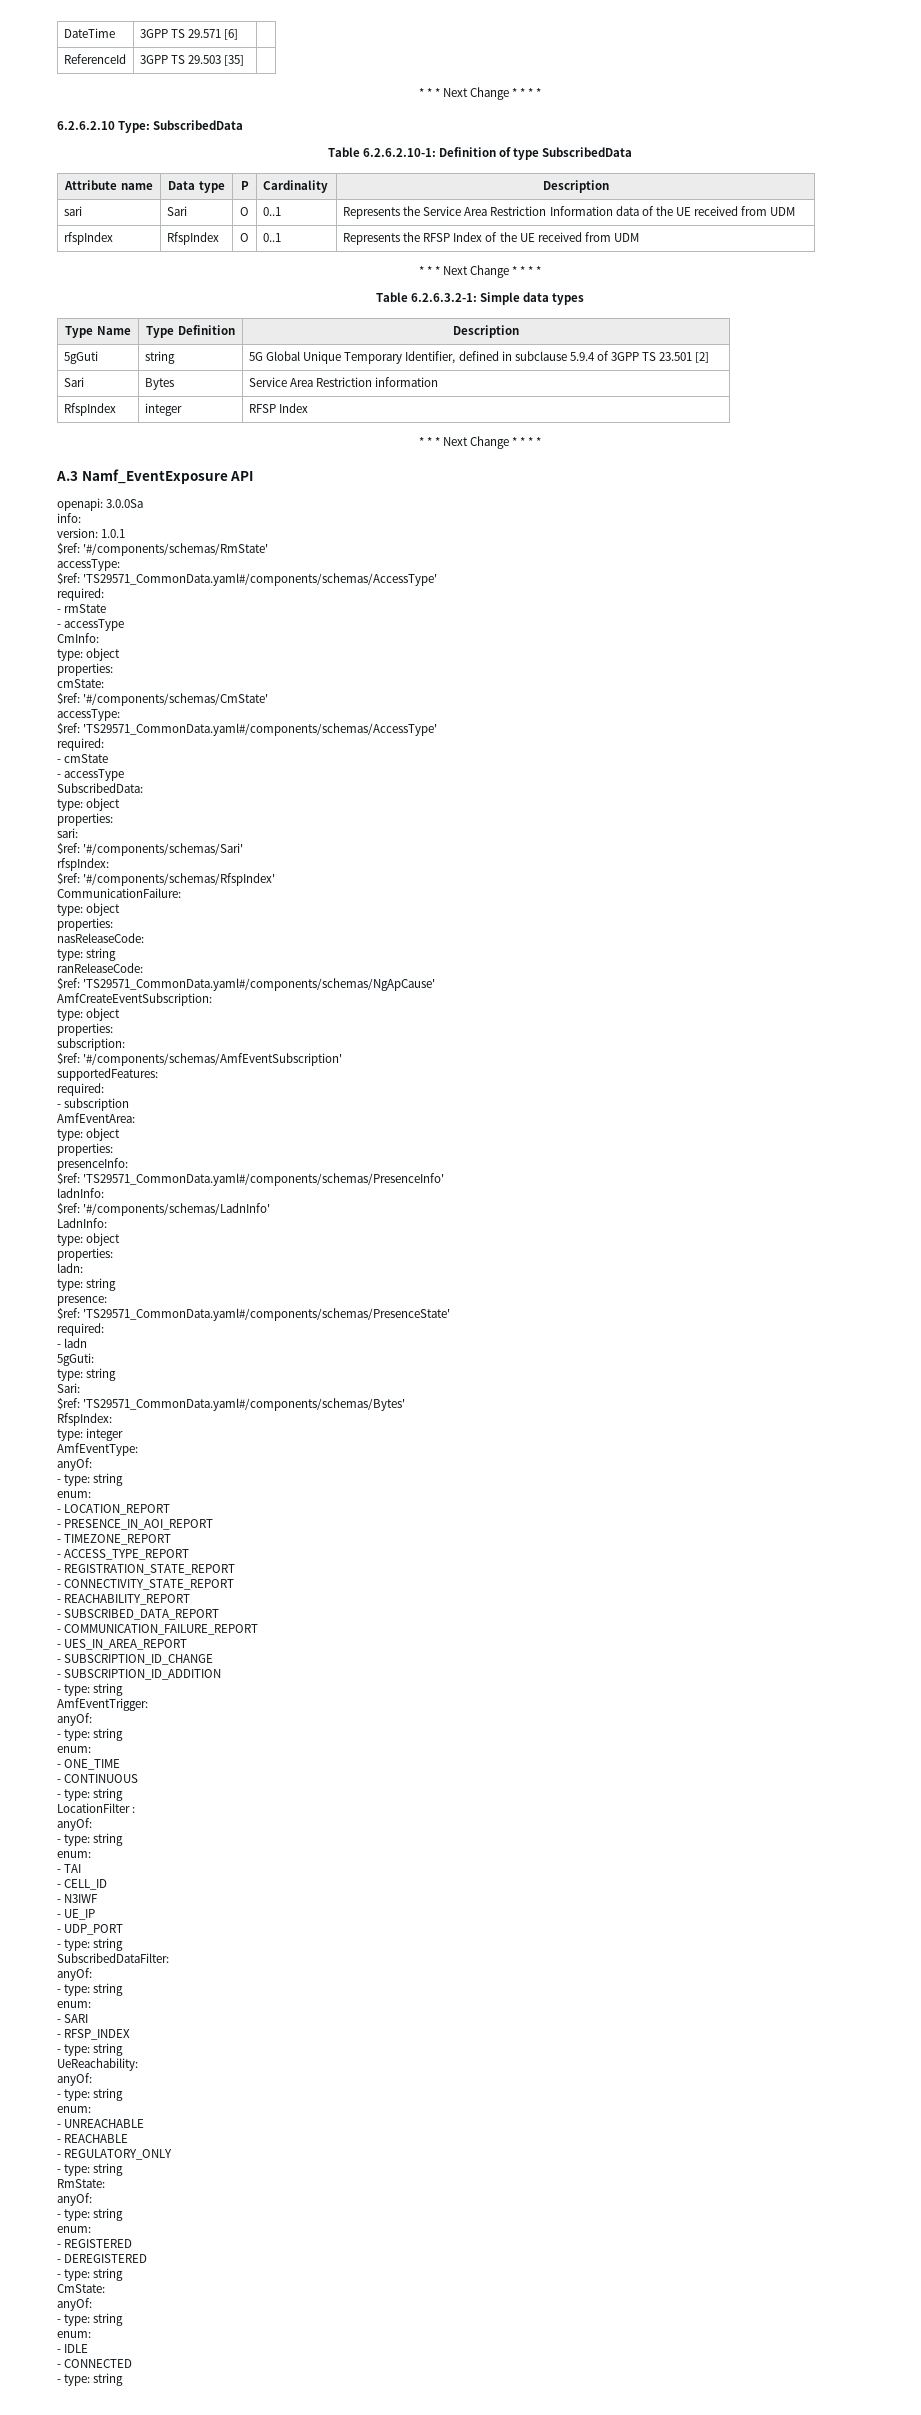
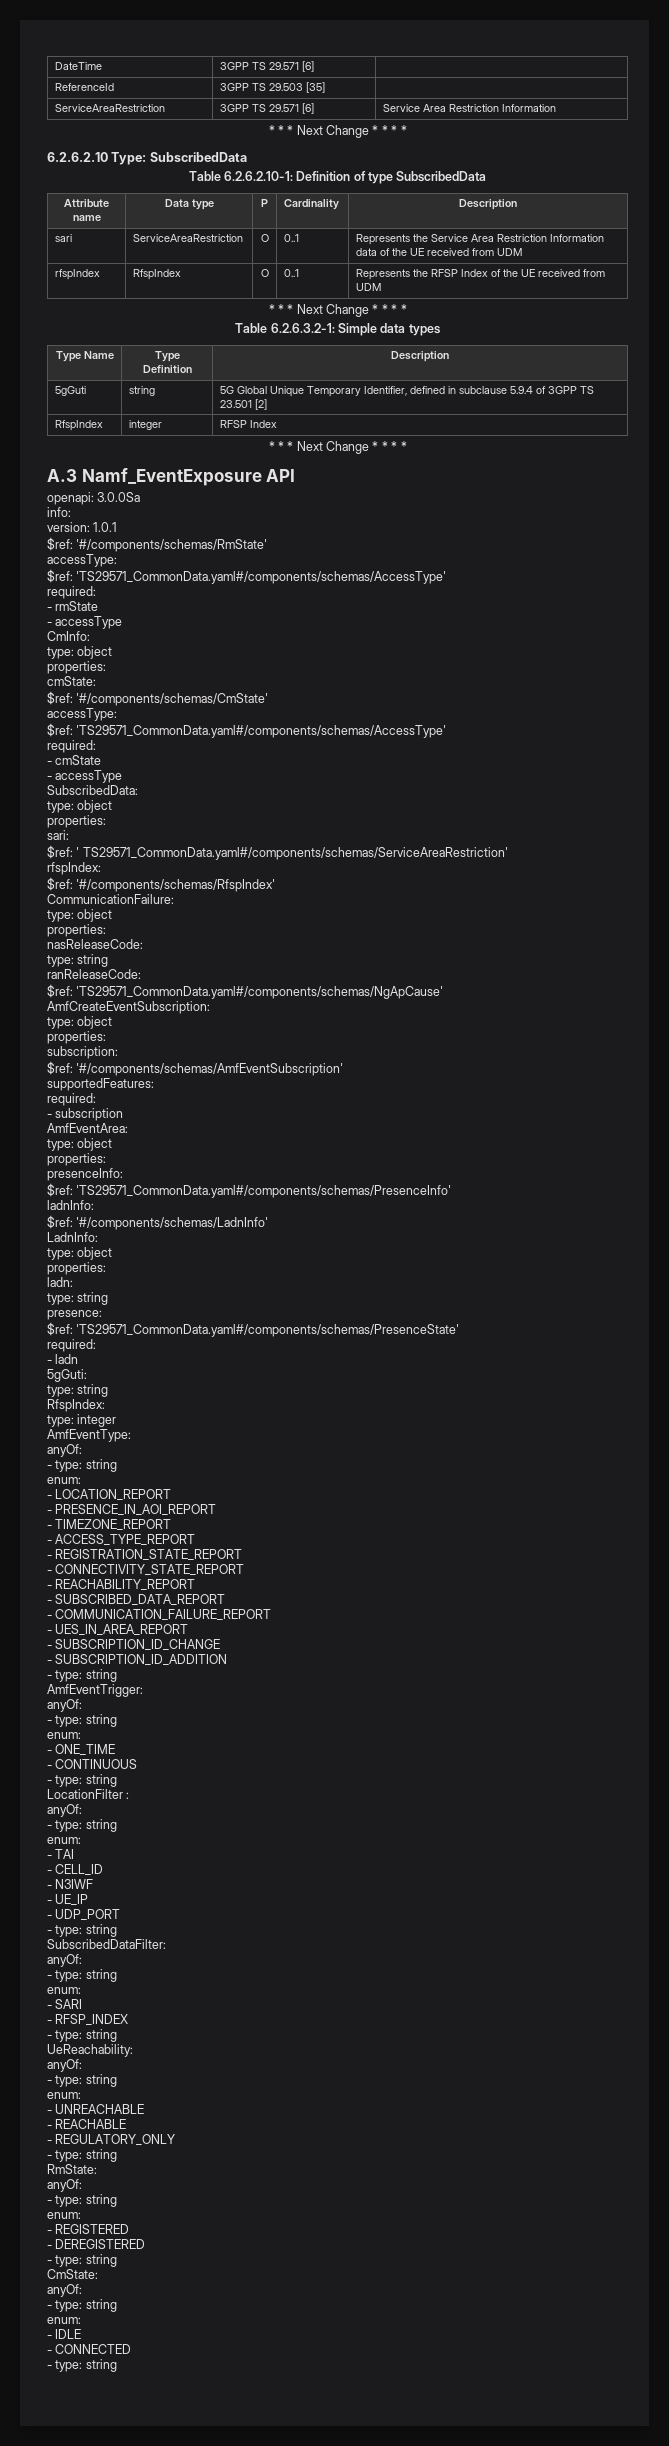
(245, 60) none -> [54,104,165,112] [219,103,314,114] [382,104,556,112] // ServiceAreaRestriction | 3GPP TS 29.571 [6] | Service Area Restriction Information
[166,206,187,216] Sari -> [132,234,243,242] ServiceAreaRestriction
[63,377,84,387] [144,378,174,390] [248,377,439,387] // Sari | Bytes | Service Area Restriction information -> (267, 404) none
[83,843,244,856] '#/components/schemas/Sari' -> [76,847,508,860] ' TS29571_CommonData.yaml#/components/schemas/ServiceAreaRestriction'
[57,1383,80,1393] [57,1398,406,1411] // Sari: // $ref: 'TS29571_CommonData.yaml#/components/schemas/Bytes' -> (109, 1390) none

